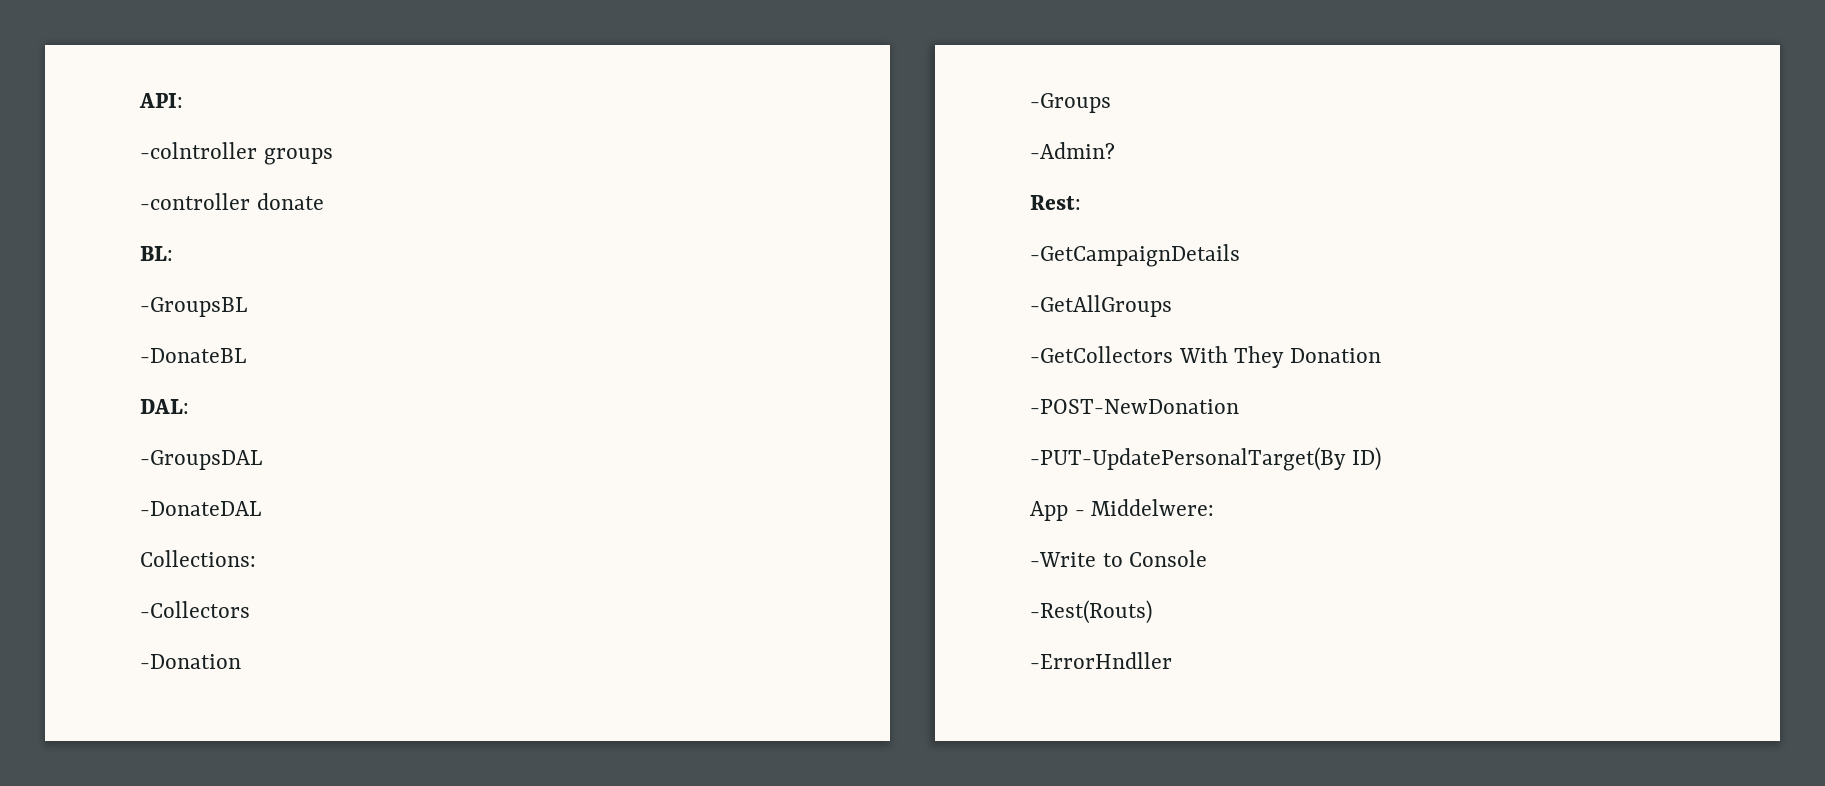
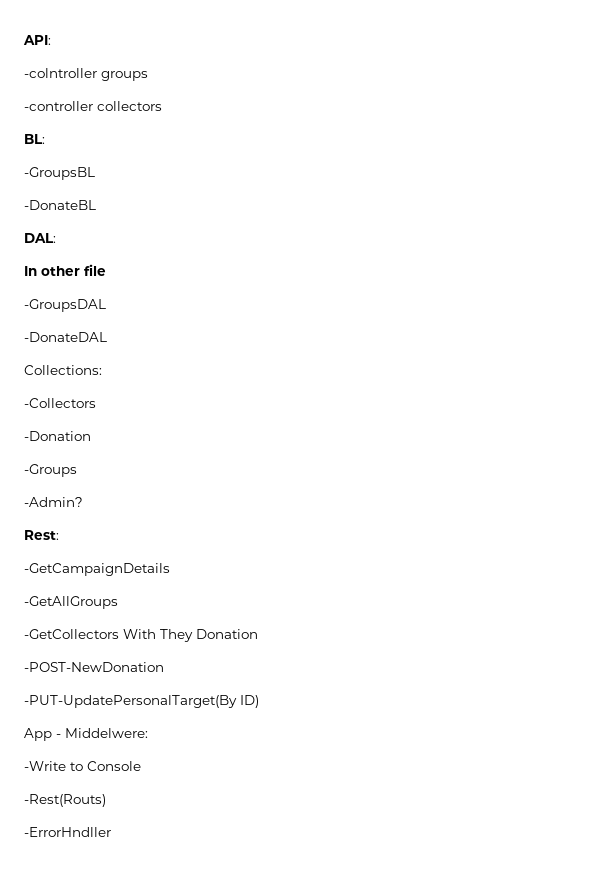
[256,193,324,210] donate -> [97,101,162,111] collectors
(189, 406) none -> [24,264,106,276] // In other file

